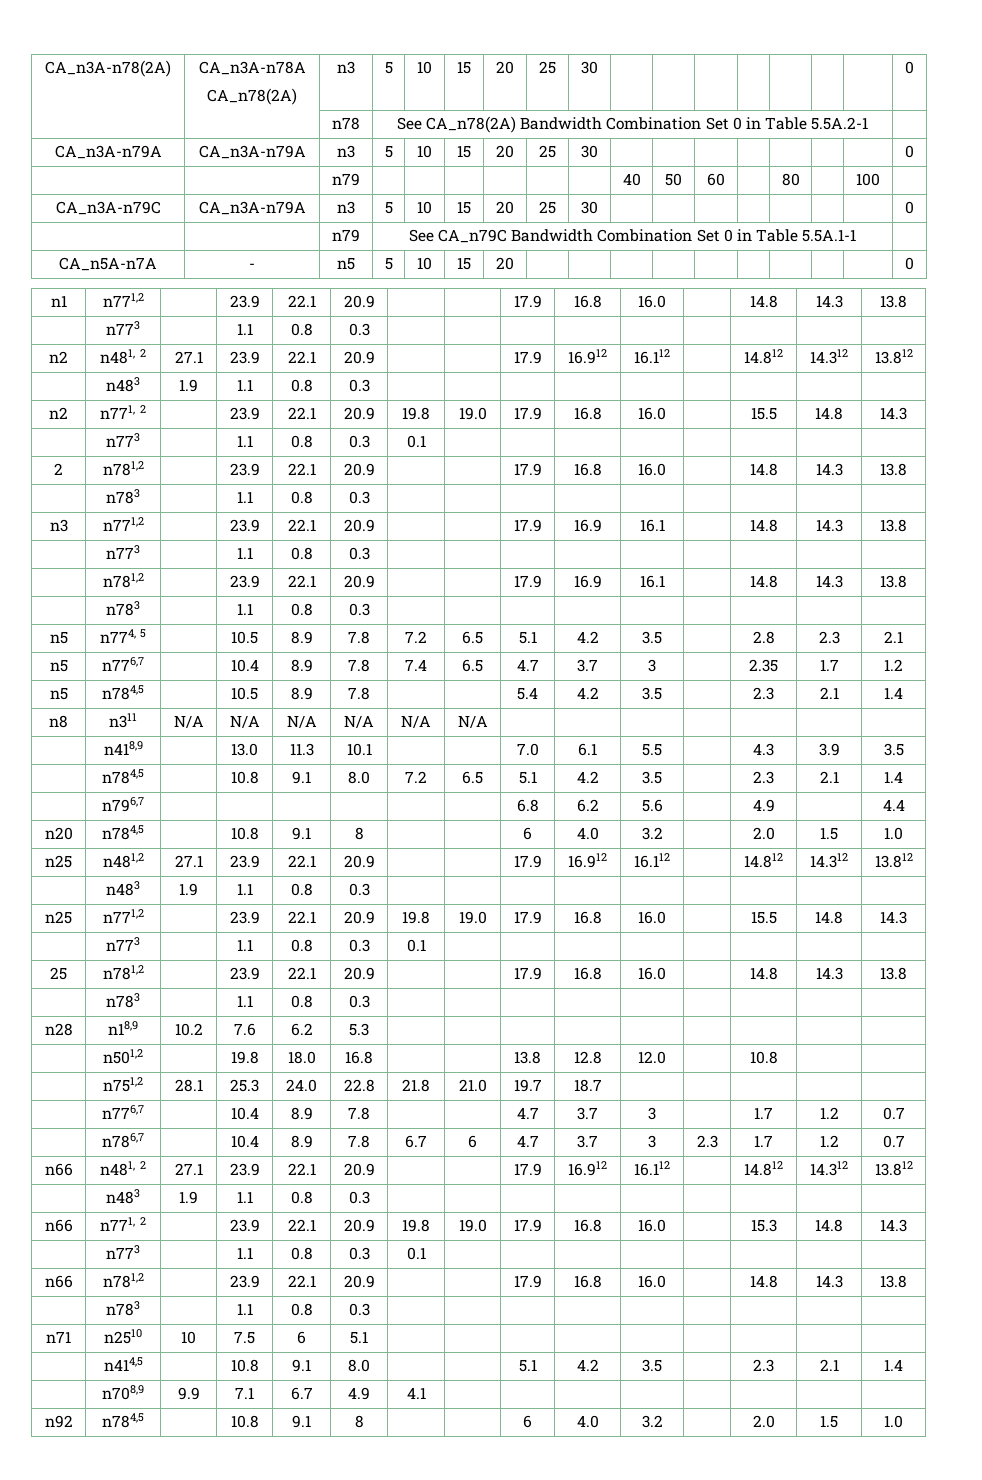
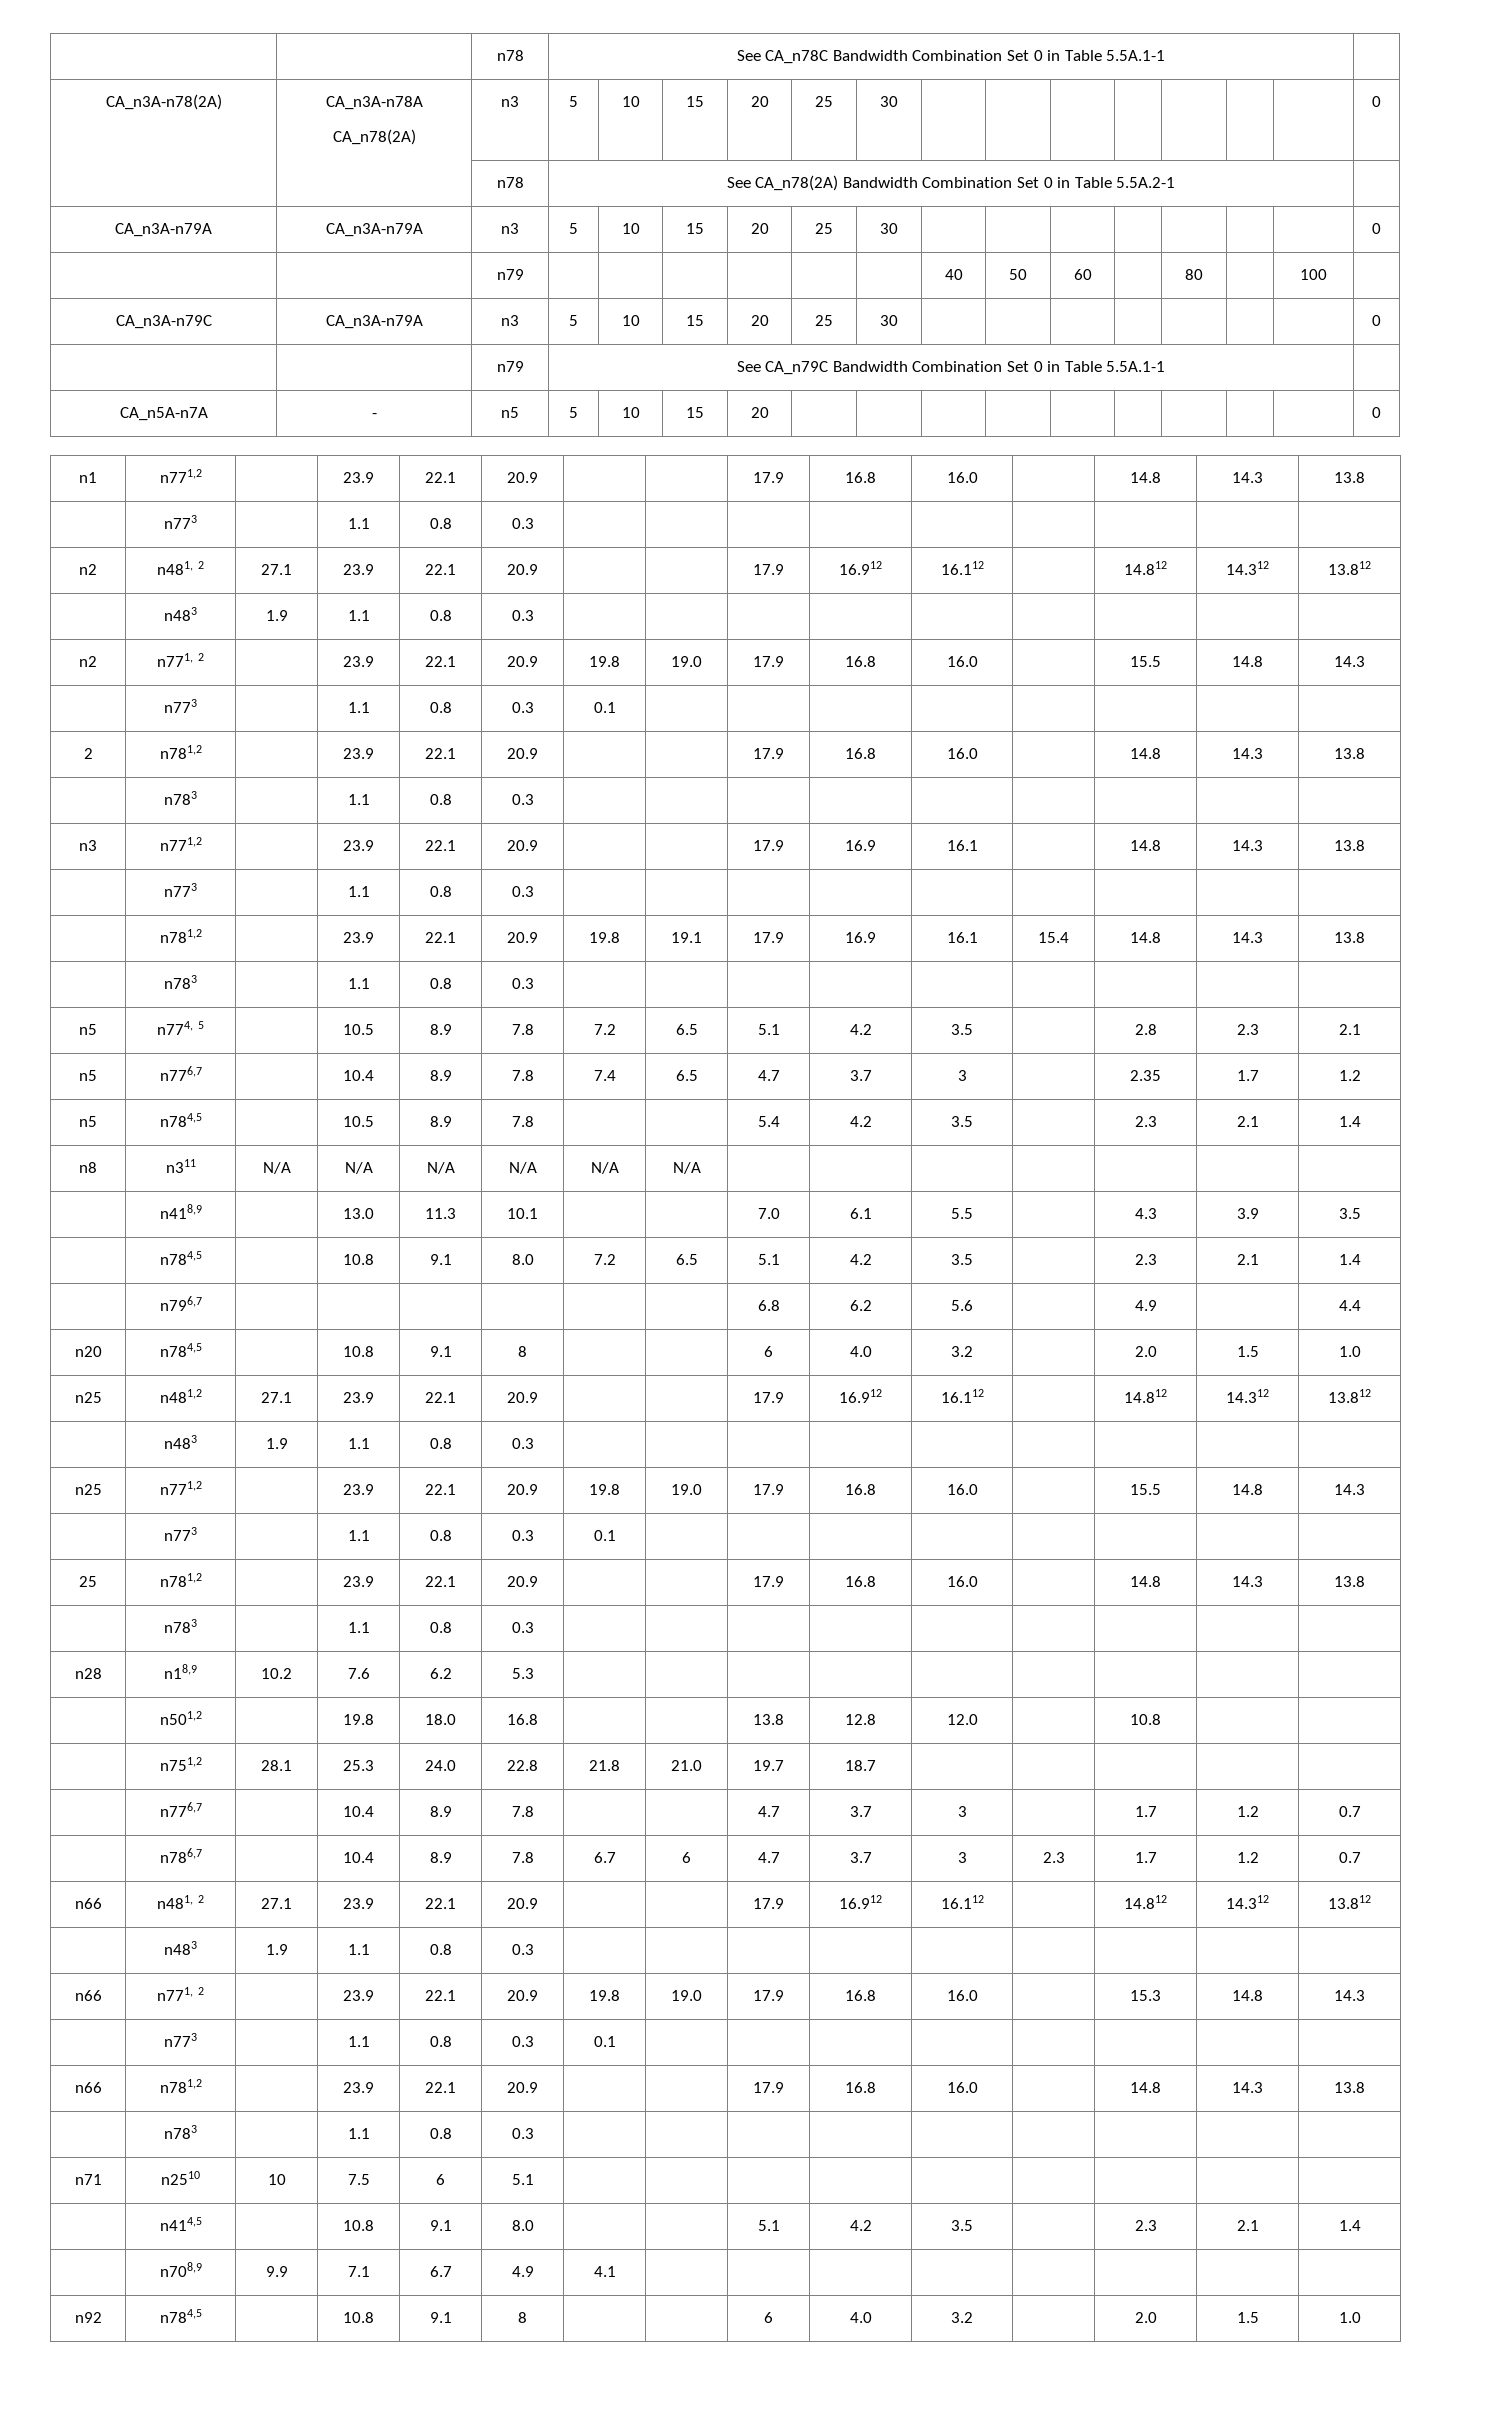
(45, 68) none -> [496,50,524,61] [736,50,1166,64] | | n78 | See CA_n78C Bandwidth Combination Set 0 in Table 5.5A.1-1 | //
[513,575,542,588] [573,575,602,588] [639,575,665,588] | | 17.9 | 16.9 | 16.1 | -> [589,932,620,943] [671,932,702,943] [753,932,784,943] [845,932,876,943] [946,932,978,943] [1038,932,1069,943] 19.8 | 19.1 | 17.9 | 16.9 | 16.1 | 15.4

